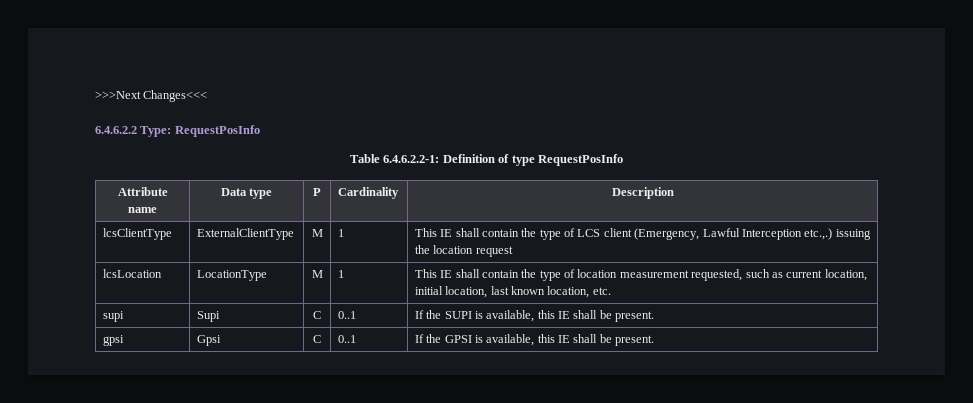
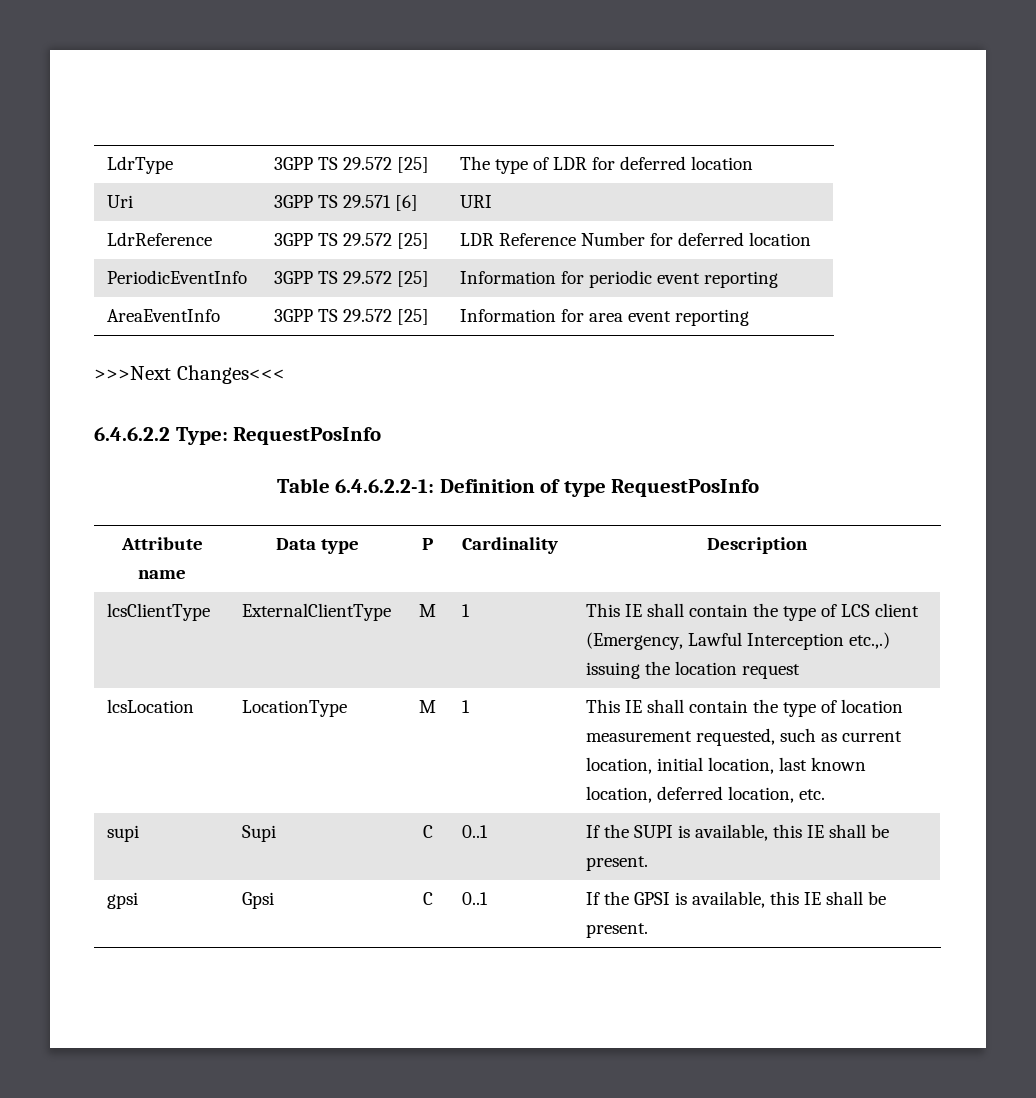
(95, 95) none -> [107,156,174,174] [274,157,430,173] [460,156,754,174] [107,195,134,208] [274,195,419,211] [460,195,493,208] [107,232,213,246] [274,233,430,249] [460,232,812,246] [107,270,248,284] [274,271,430,287] [460,270,779,288] [107,309,221,322] [274,309,430,325] [460,309,750,326] LdrType | 3GPP TS 29.572 [25] | The type of LDR for deferred location // Uri | 3GPP TS 29.571 [6] | URI // LdrReference | 3GPP TS 29.572 [25] | LDR Reference Number for deferred location // PeriodicEventInfo | 3GPP TS 29.572 [25] | Information for periodic event reporting // AreaEventInfo | 3GPP TS 29.572 [25] | Information for area event reporting //
(590, 292) none -> [657,786,795,803] deferred location,

